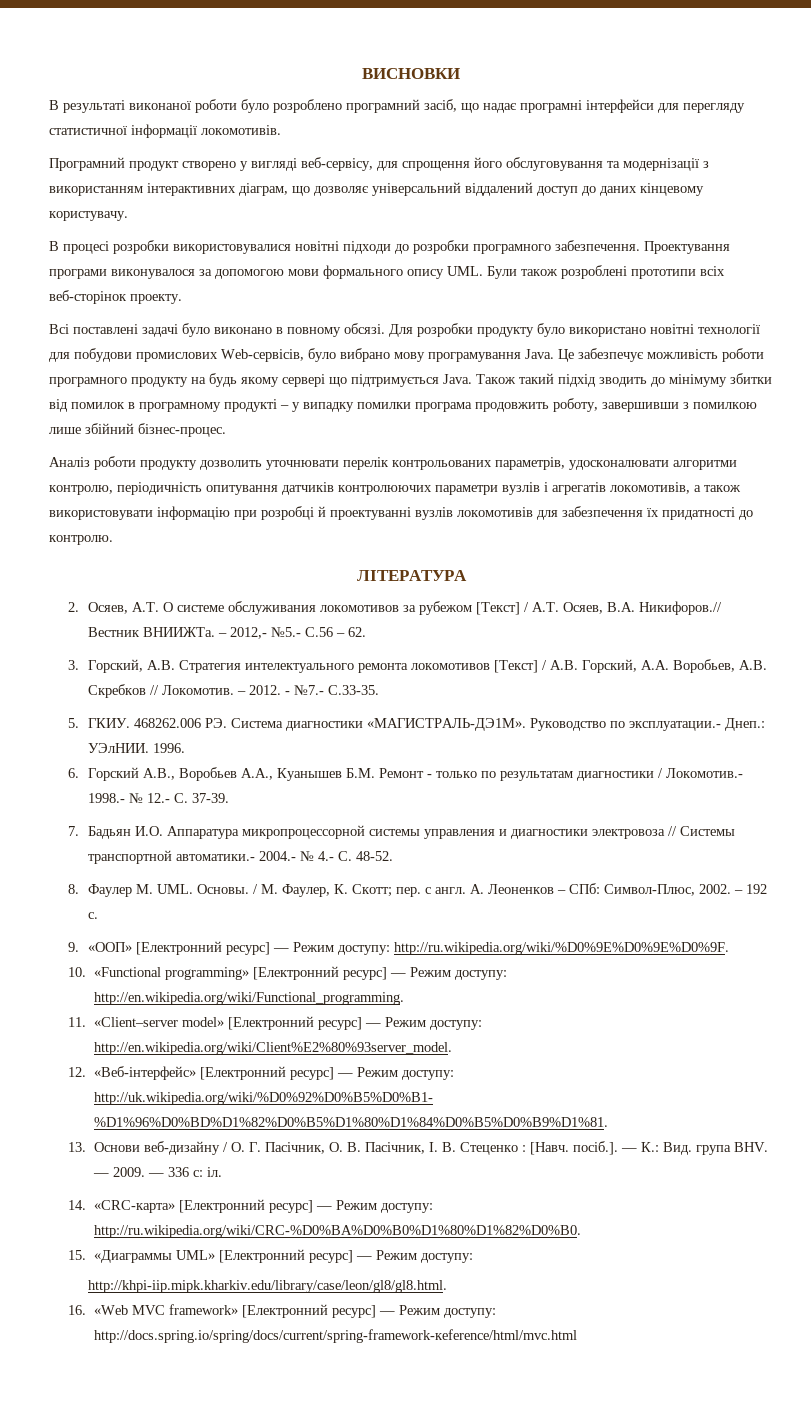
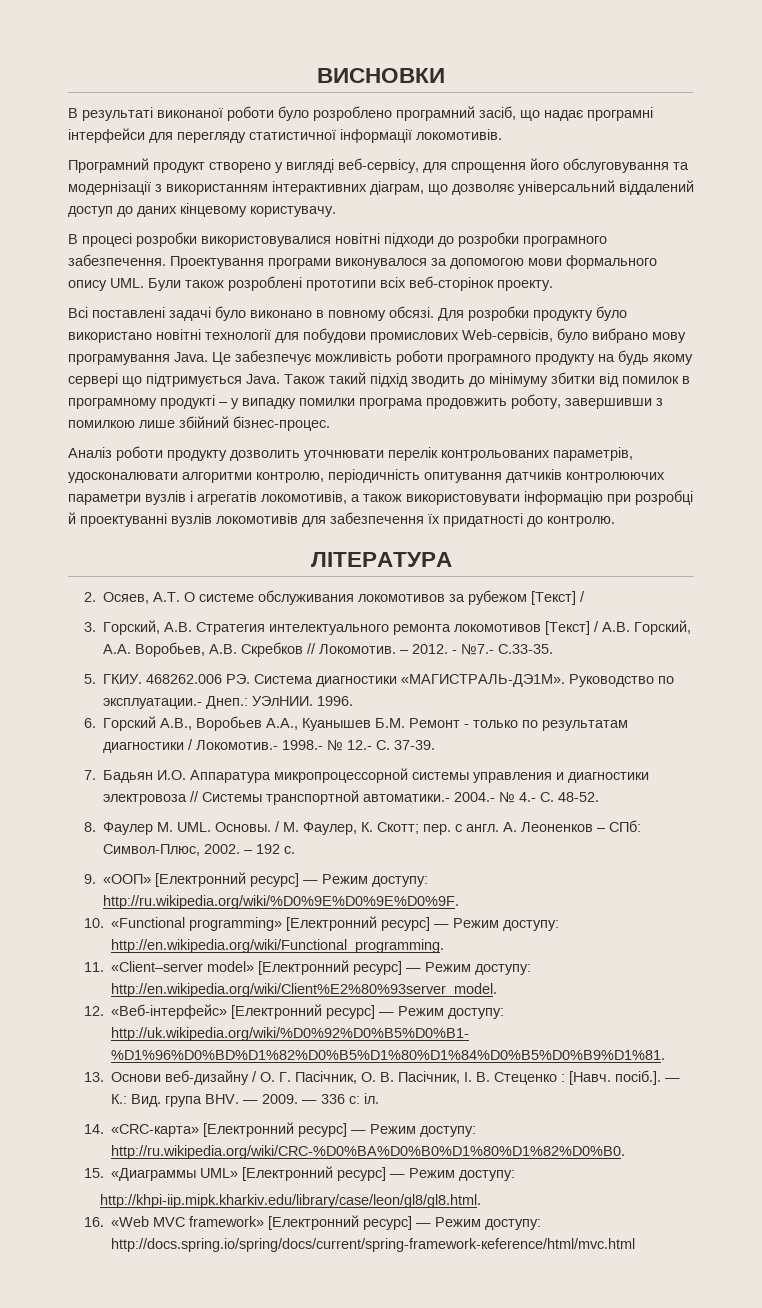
[531,601,722,615] [87,627,366,639] А.Т. Осяев, В.А. Никифоров.// Вестник ВНИИЖТа. – 2012,- №5.- С.56 – 62. -> (586, 596) none

